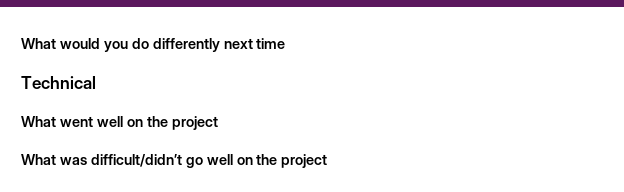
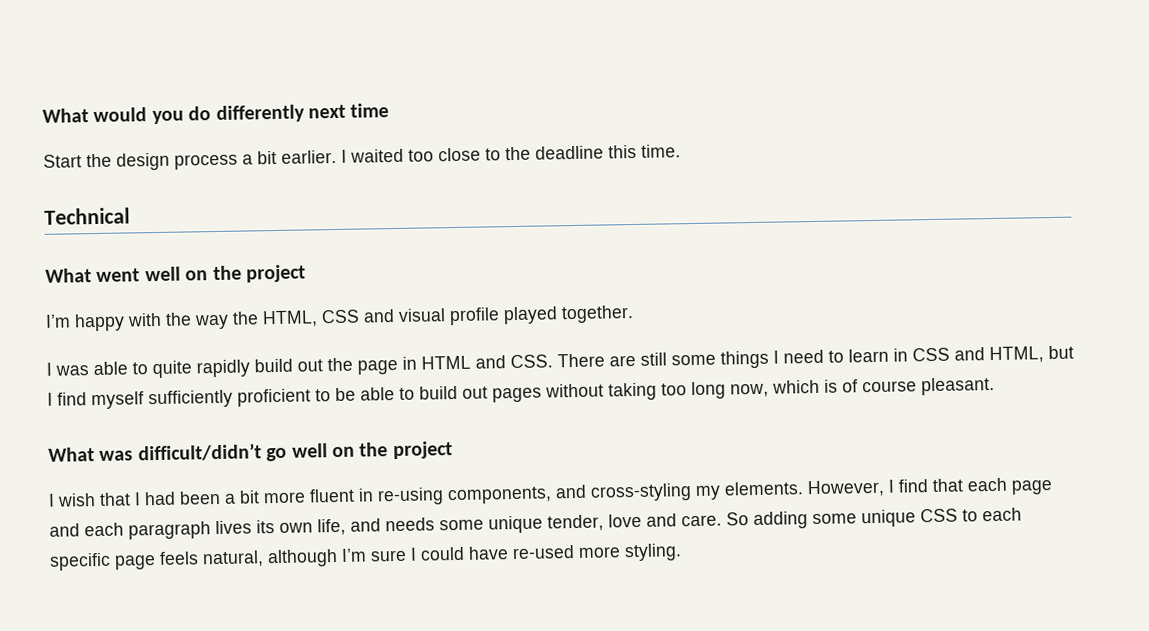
(286, 43) none -> [43,144,681,171] // Start the design process a bit earlier. I waited too close to the deadline this time.
(218, 123) none -> [45,305,634,332] [46,345,1074,379] [47,376,995,410] // I’m happy with the way the HTML, CSS and visual profile played together. // I was able to quite rapidly build out the page in HTML and CSS. There are still some things I need to learn in CSS and HTML, but I find myself sufficiently proficient to be able to build out pages without taking too long now, which is of course pleasant.
(328, 161) none -> [48,477,1053,507] [49,507,1022,540] [49,543,682,571] // I wish that I had been a bit more fluent in re-using components, and cross-styling my elements. However, I find that each page and each paragraph lives its own life, and needs some unique tender, love and care. So adding some unique CSS to each specific page feels natural, although I’m sure I could have re-used more styling.

